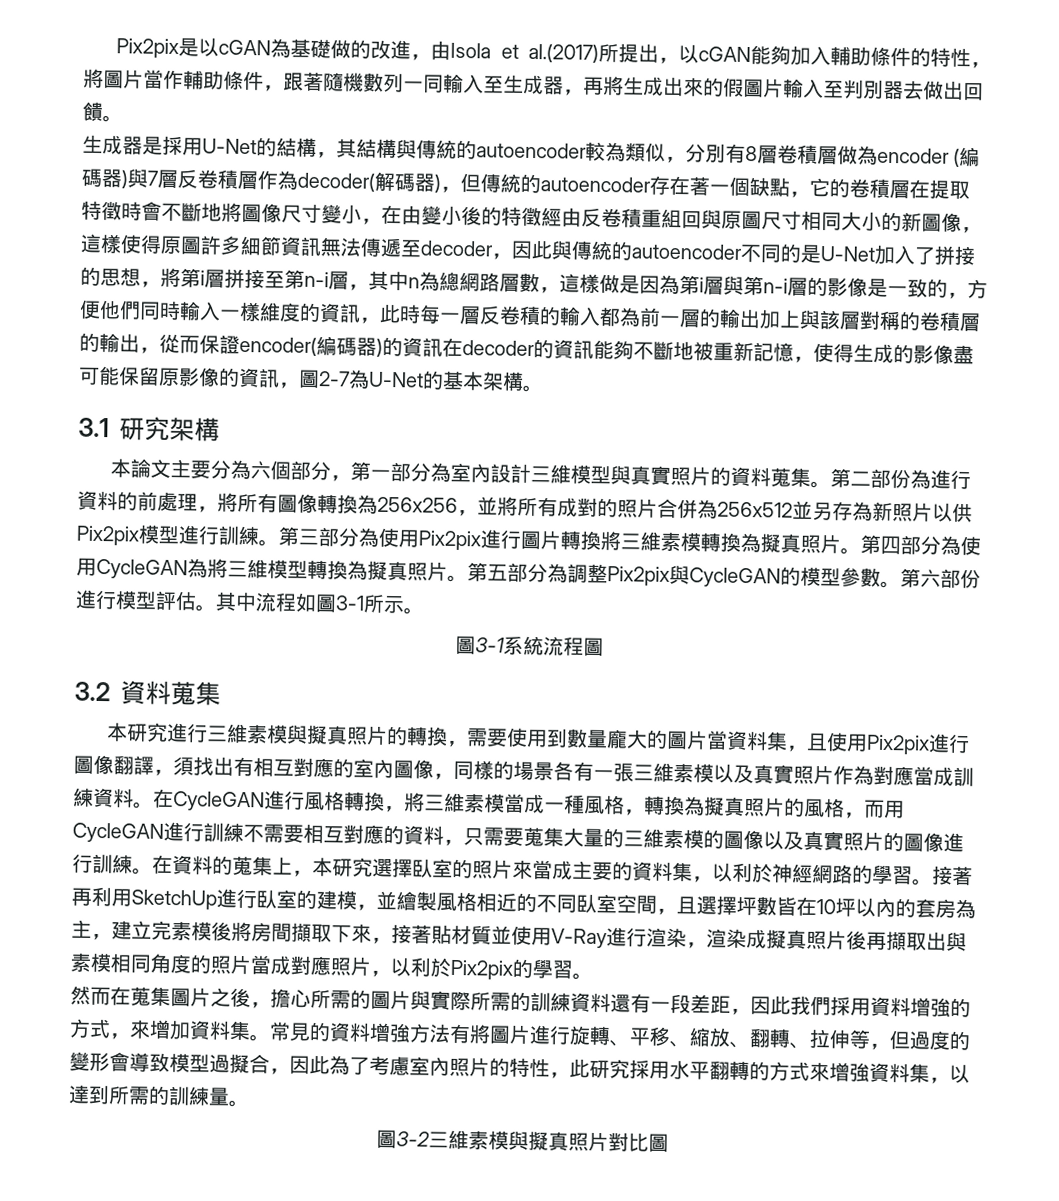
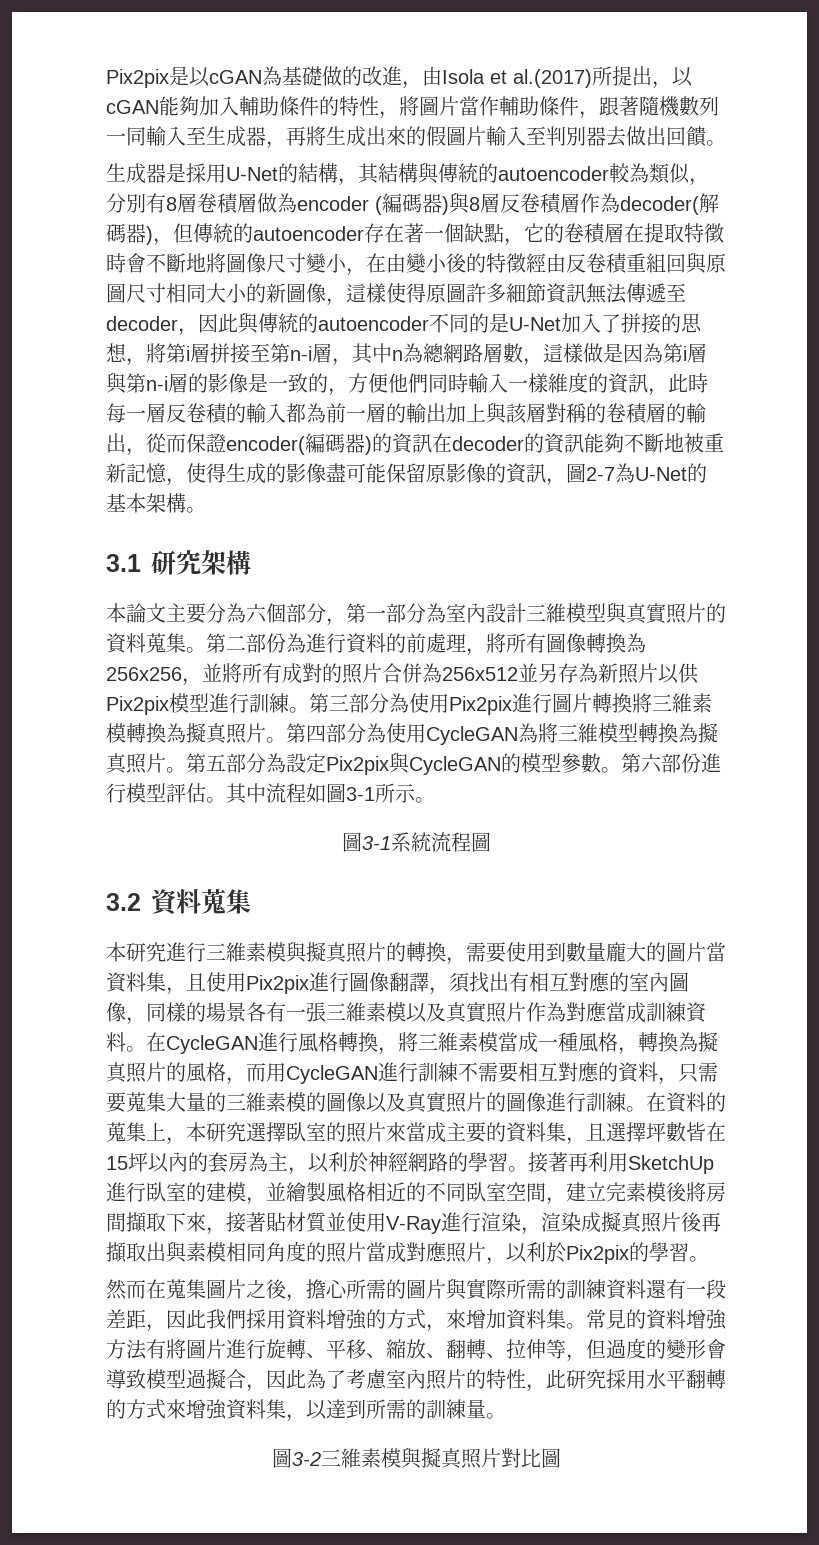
[147,170,158,186] 7 -> [469,197,480,211] 8
[567,563,608,584] 調整 -> [286,753,326,773] 設定
(713, 879) none -> [586,1122,726,1142] [106,1152,308,1175] 且選擇坪數皆在15坪以內的套房為主，
[676,895,976,919] [71,919,112,941] 且選擇坪數皆在10坪以內的套房為主， -> (566, 1201) none

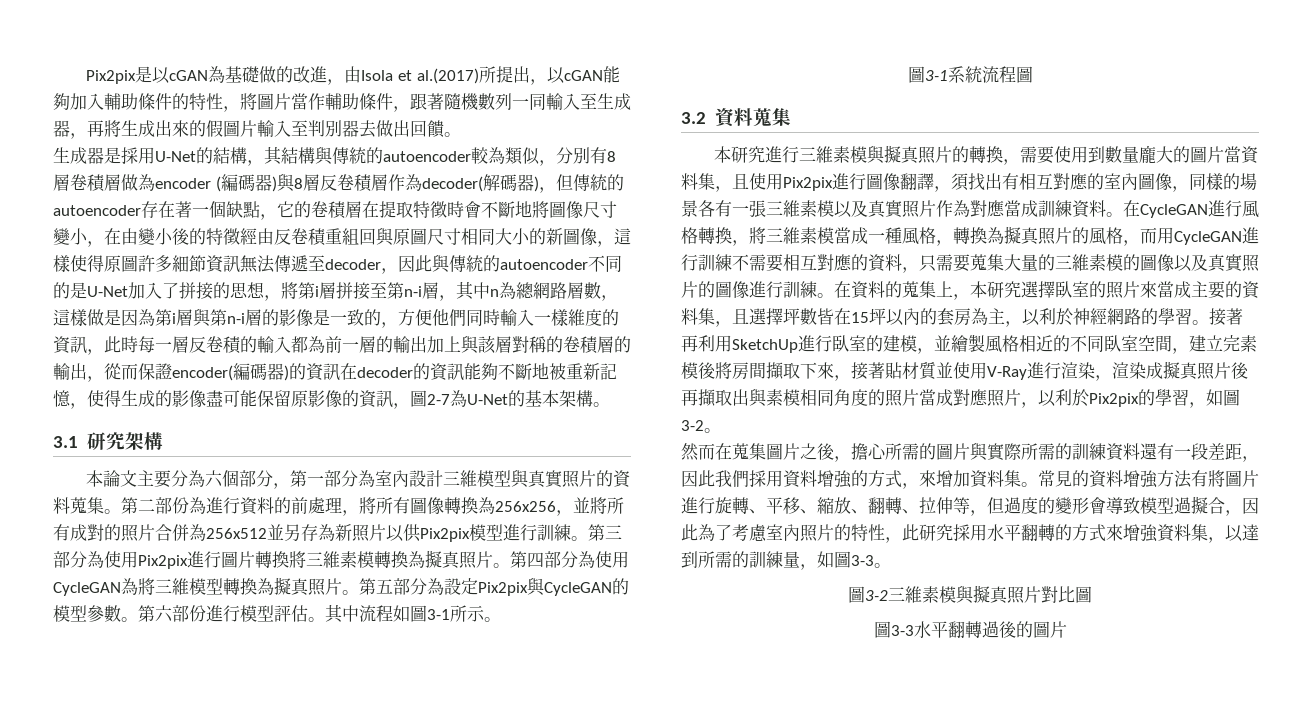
(689, 1252) none -> [1189,389,1240,408] [681,420,704,431] ，如圖3-2
(486, 1408) none -> [800,551,874,570] ，如圖3-3
(561, 1458) none -> [873,621,1067,638] // 圖3-3水平翻轉過後的圖片

